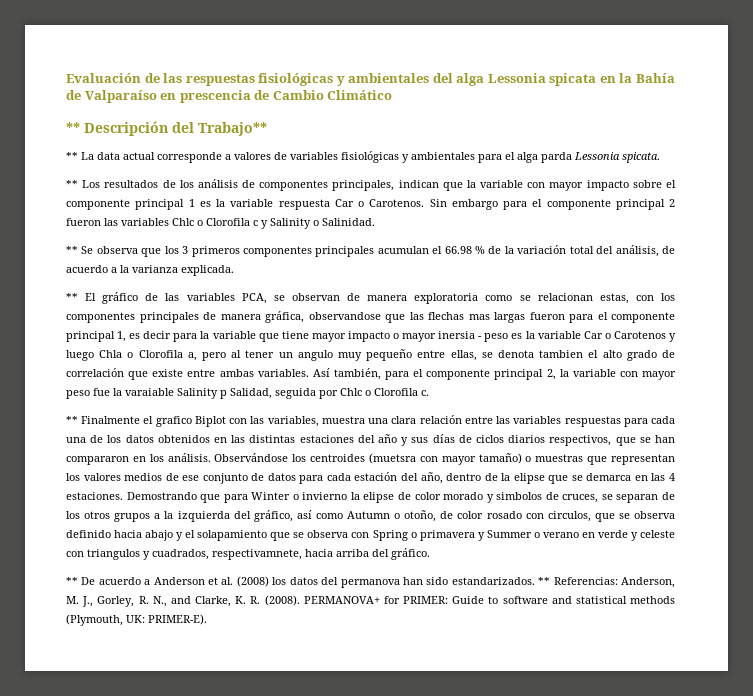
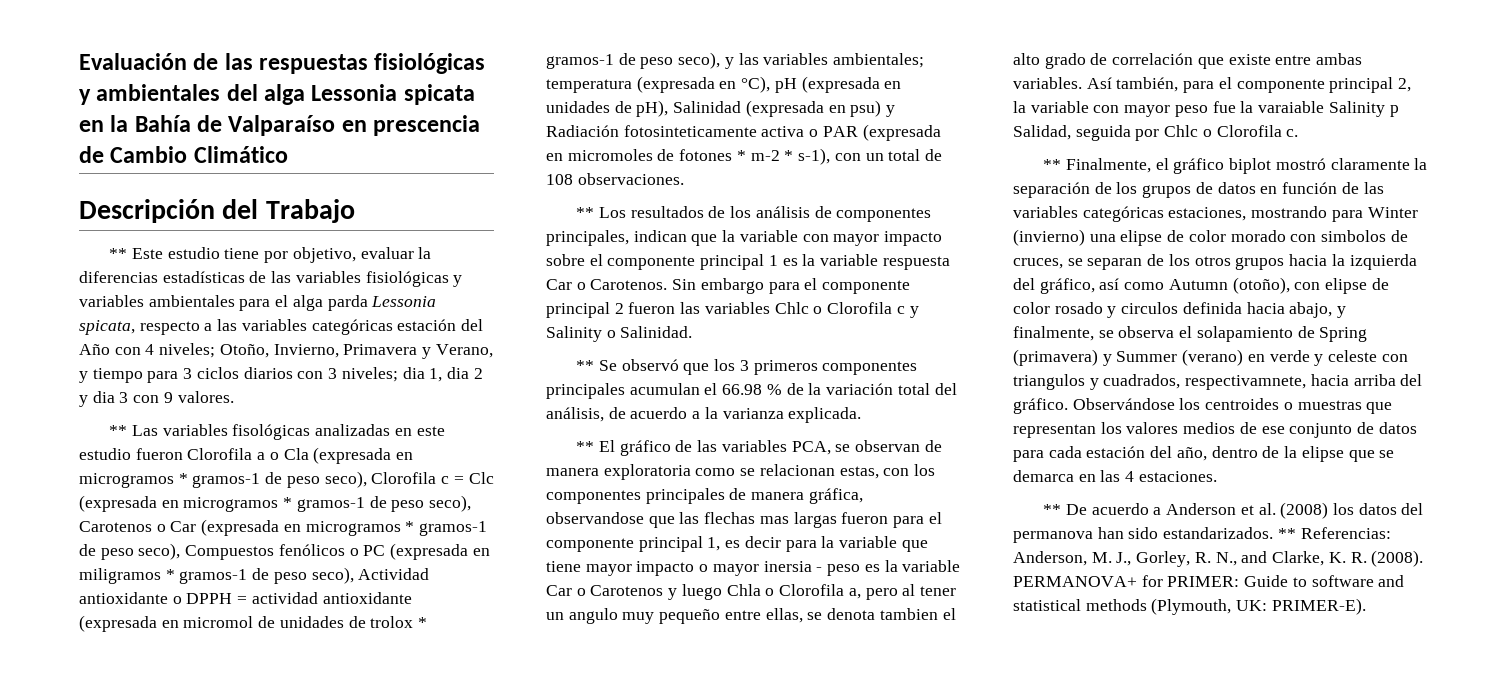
[66,122,80,133] ** -> (288, 154) none
[198,122,267,136] [66,152,287,163] Trabajo** // ** La data actual corresponde a valores de -> [265,199,355,223] [109,247,432,263] [79,271,292,283] Trabajo // ** Este estudio tiene por objetivo, evaluar la diferencias estadísticas de las
(409, 158) none -> [79,295,144,307] variables
[622,152,660,163] spicata. -> [79,319,484,335] [79,343,493,359] [79,367,483,383] [79,391,234,407] [109,424,445,440] [79,447,414,464] [79,471,494,488] [79,495,472,512] [79,519,488,536] [79,543,490,560] [79,567,430,584] [79,592,412,604] [79,615,428,632] [546,52,925,69] [546,76,902,93] [546,100,896,117] [546,124,941,141] [546,148,942,165] [546,173,684,185] spicata, respecto a las variables categóricas estación del Año con 4 niveles; Otoño, Invierno, Primavera y Verano, y tiempo para 3 ciclos diarios con 3 niveles; dia 1, dia 2 y dia 3 con 9 valores. // ** Las variables fisológicas analizadas en este estudio fueron Clorofila a o Cla (expresada en microgramos * gramos-1 de peso seco), Clorofila c = Clc (expresada en microgramos * gramos-1 de peso seco), Carotenos o Car (expresada en microgramos * gramos-1 de peso seco), Compuestos fenólicos o PC (expresada en miligramos * gramos-1 de peso seco), Actividad antioxidante o DPPH = actividad antioxidante (expresada en micromol de unidades de trolox * gramos-1 de peso seco), y las variables ambientales; temperatura (expresada en °C), pH (expresada en unidades de pH), Salinidad (expresada en psu) y Radiación fotosinteticamente activa o PAR (expresada en micromoles de fotones * m-2 * s-1), con un total de 108 observaciones.
[96,246,138,254] observa -> [621,359,679,371] observó
[81,415,676,427] [66,434,675,446] [66,453,522,465] Finalmente el grafico Biplot con las variables, muestra una clara relación entre las variables respuestas para cada una de los datos obtenidos en las distintas estaciones del año y sus días de ciclos diarios respectivos, que se han compararon en los análisis. Observándose los centroides (muetsra con mayor tamaño) -> [1065,158,1428,174] [1013,182,1384,198] [1013,206,1418,222] [1013,229,1408,246] [1013,254,1417,270] [1013,277,1389,294] [1013,302,1347,318] [1013,326,1368,342] [1013,349,1408,366] [1013,374,1423,390] [1013,398,1280,414] Finalmente, el gráfico biplot mostró claramente la separación de los grupos de datos en función de las variables categóricas estaciones, mostrando para Winter (invierno) una elipse de color morado con simbolos de cruces, se separan de los otros grupos hacia la izquierda del gráfico, así como Autumn (otoño), con elipse de color rosado y circulos definida hacia abajo, y finalmente, se observa el solapamiento de Spring (primavera) y Summer (verano) en verde y celeste con triangulos y cuadrados, respectivamnete, hacia arriba del gráfico. Observándose los centroides
[126,492,675,503] [66,510,676,522] [66,530,675,541] [66,548,430,560] Demostrando que para Winter o invierno la elipse de color morado y simbolos de cruces, se separan de los otros grupos a la izquierda del gráfico, así como Autumn o otoño, de color rosado con circulos, que se observa definido hacia abajo y el solapamiento que se observa con Spring o primavera y Summer o verano en verde y celeste con triangulos y cuadrados, respectivamnete, hacia arriba del gráfico. -> (1217, 476) none

